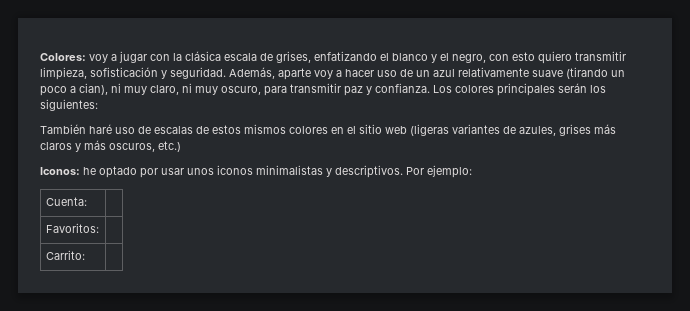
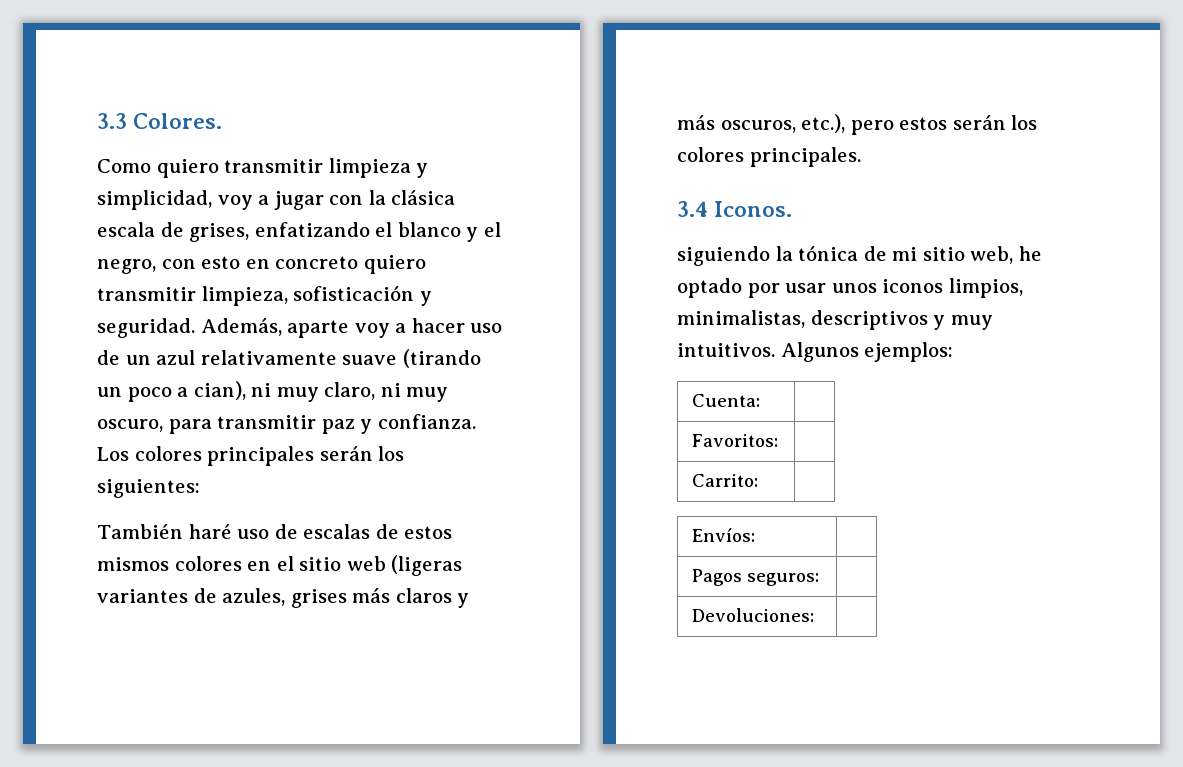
[40,53,86,61] Colores: -> [97,113,223,129] [97,158,429,178] [97,190,212,210] 3.3 Colores. // Como quiero transmitir limpieza y simplicidad,
(535, 56) none -> [245,256,359,269] en concreto
[158,141,181,152] [40,167,80,175] etc.) // Iconos: -> [801,114,1038,135] [677,147,861,167] [677,201,793,217] [677,245,1014,266] etc.), pero estos serán los colores principales. // 3.4 Iconos. // siguiendo la tónica de mi sitio web,
[256,165,472,178] minimalistas y descriptivos. Por ejemplo: -> [948,278,1023,298] [677,310,993,330] [677,342,954,362] limpios, minimalistas, descriptivos y muy intuitivos. Algunos ejemplos:
(85, 255) none -> [692,528,756,542] [692,569,820,586] [692,608,815,622] // Envíos: | // Pagos seguros: | // Devoluciones: |

